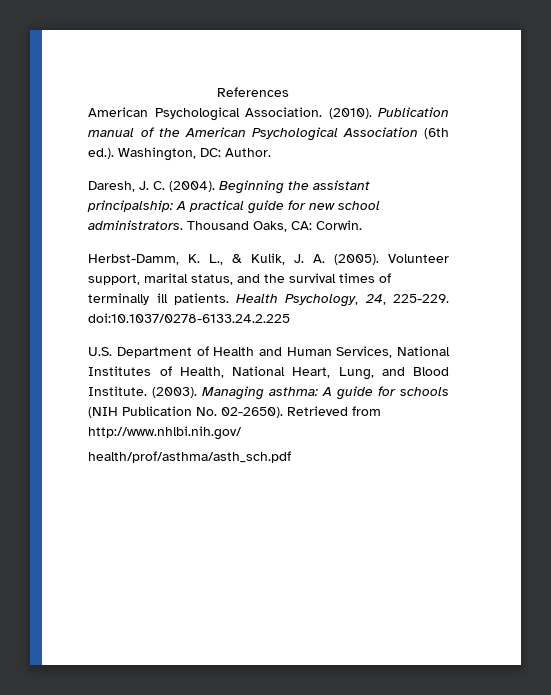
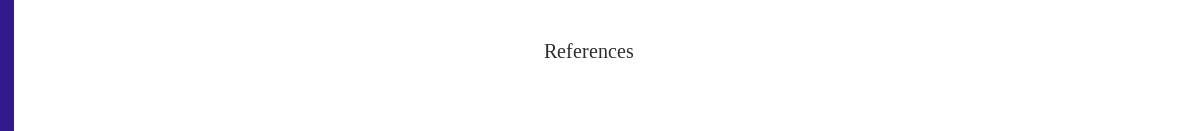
[88,107,449,121] [88,127,449,141] [88,147,272,161] [88,180,371,194] [87,200,381,214] [88,220,363,232] [88,253,449,265] [88,273,392,285] [88,293,449,307] [88,313,291,323] [88,346,450,358] [88,366,449,380] [88,386,450,400] [88,406,382,418] [88,426,243,440] [88,451,292,463] // American Psychological Association. (2010). Publication manual of the American Psychological Association (6th ed.). Washington, DC: Author. // Daresh, J. C. (2004). Beginning the assistant principalship: A practical guide for new school administrators. Thousand Oaks, CA: Corwin. // Herbst-Damm, K. L., & Kulik, J. A. (2005). Volunteer support, marital status, and the survival times of terminally ill patients. Health Psychology, 24, 225-229. doi:10.1037/0278-6133.24.2.225 // U.S. Department of Health and Human Services, National Institutes of Health, National Heart, Lung, and Blood Institute. (2003). Managing asthma: A guide for schools (NIH Publication No. 02-2650). Retrieved from http://www.nhlbi.nih.gov/ // health/prof/asthma/asth_sch.pdf -> (634, 50) none

